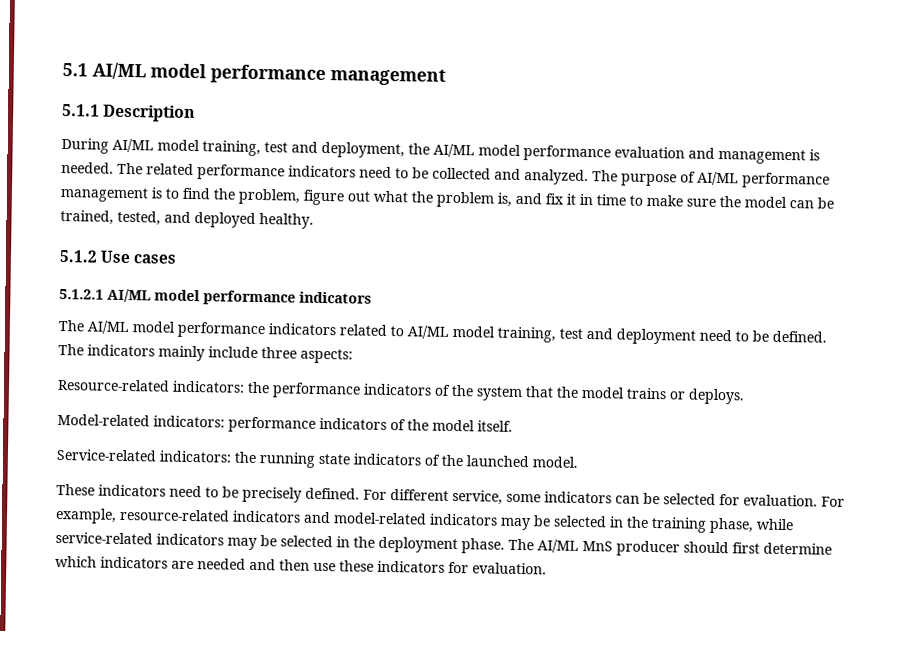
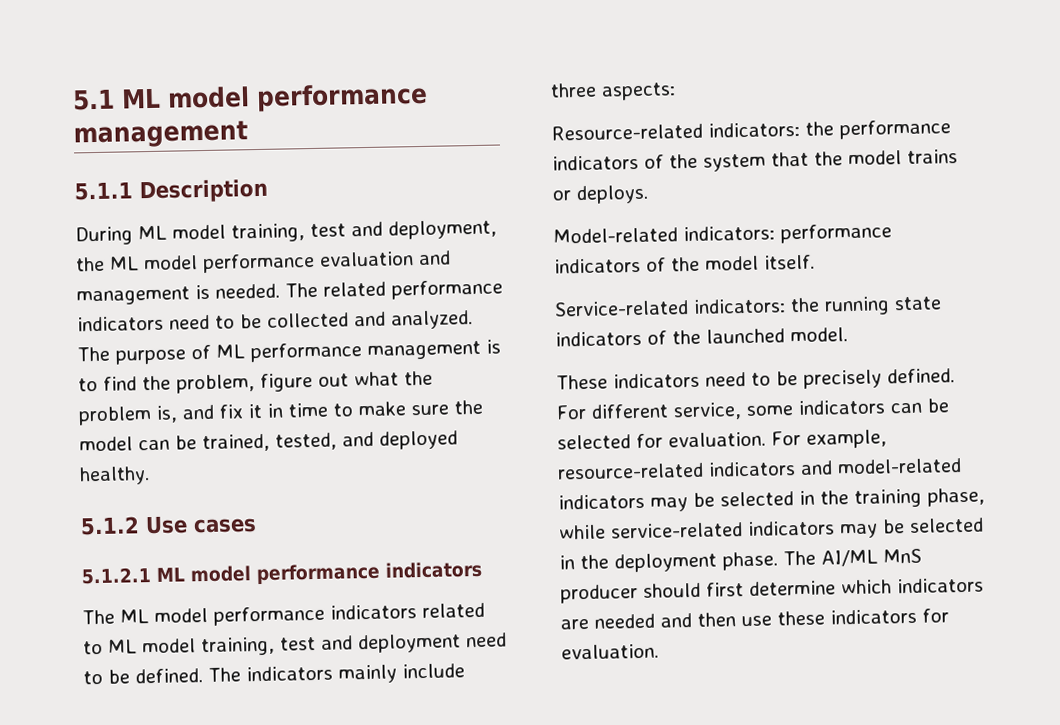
[92,62,146,80] AI/ML -> [121,88,161,109] ML
[112,138,154,153] AI/ML -> [138,225,167,241] ML
[433,143,475,158] AI/ML -> [109,256,139,271] ML
[697,171,739,186] AI/ML -> [216,344,245,359] ML
[107,288,151,303] AI/ML -> [156,567,185,582] ML
[87,320,129,335] AI/ML -> [120,609,149,624] ML
[407,325,449,339] AI/ML -> [108,639,137,654] ML

